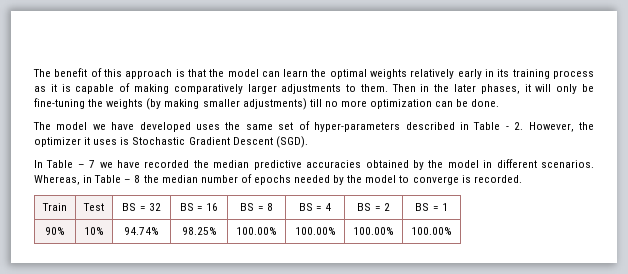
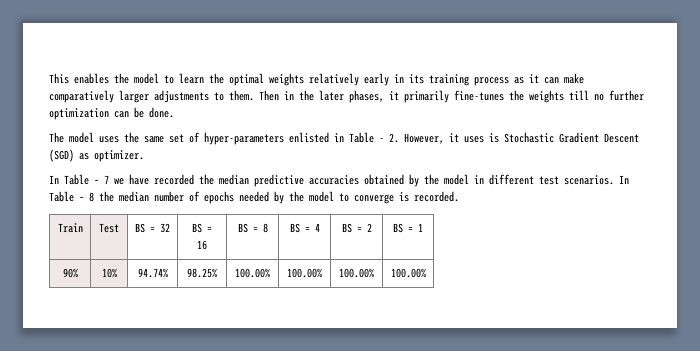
[33,68,280,79] The benefit of this approach is that the model can -> [49,73,174,84] This enables the model to
[61,83,169,94] is capable of making -> [544,73,584,84] can make
[535,84,594,94] [34,98,307,110] will only be fine-tuning the weights (by making smaller adjustments) -> [404,90,564,103] primarily fine-tunes the weights
[340,100,367,107] more -> [609,90,644,101] further
[92,122,191,132] we have developed -> (94, 137) none
[405,122,455,130] described -> [289,132,329,143] enlisted
[578,122,594,130] [34,137,81,147] the optimizer -> (444, 138) none
[275,136,308,148] (SGD). -> [49,149,144,162] (SGD) as optimizer.
[541,160,595,168] [34,175,93,185] scenarios. Whereas, in -> [539,175,629,185] test scenarios. In

